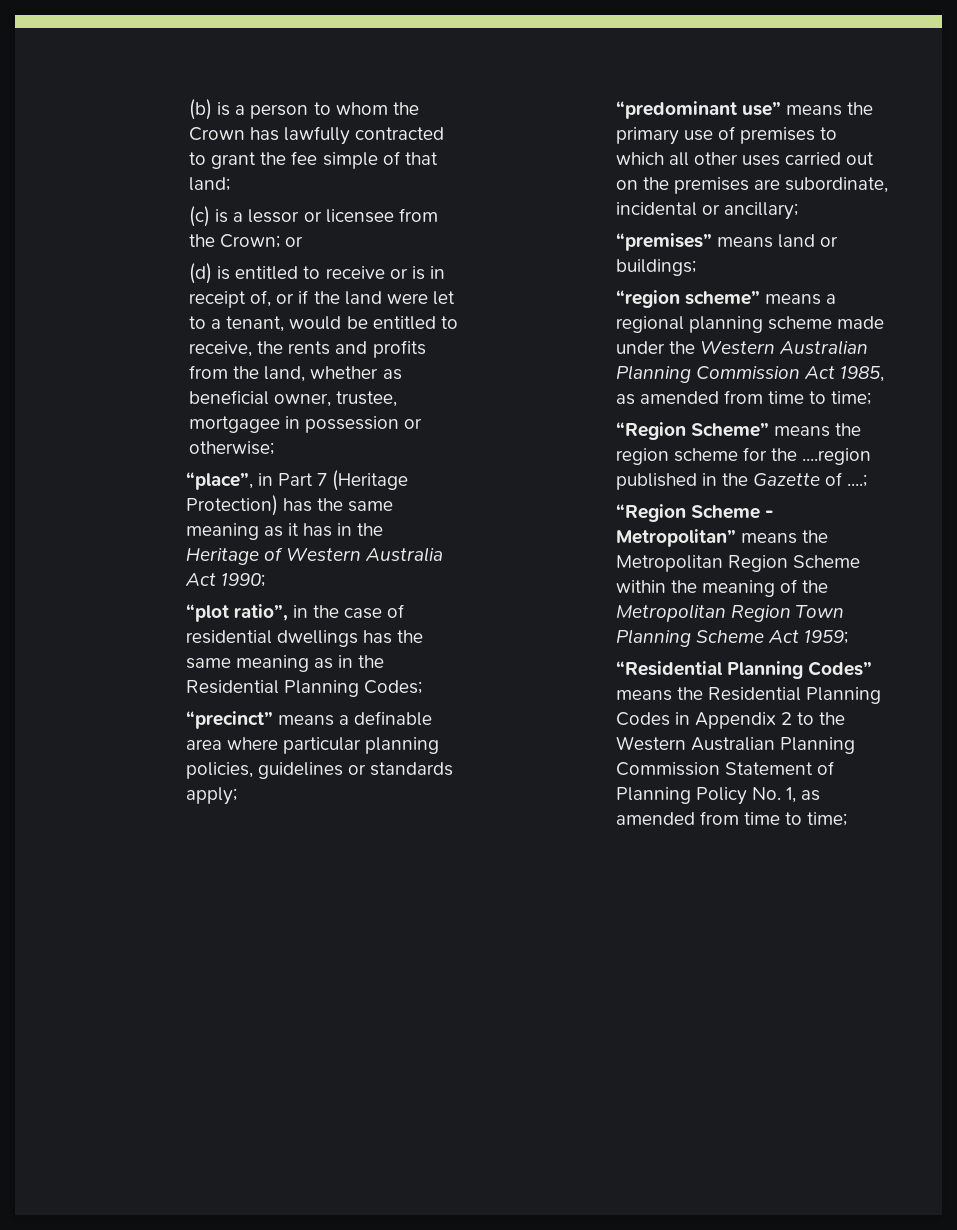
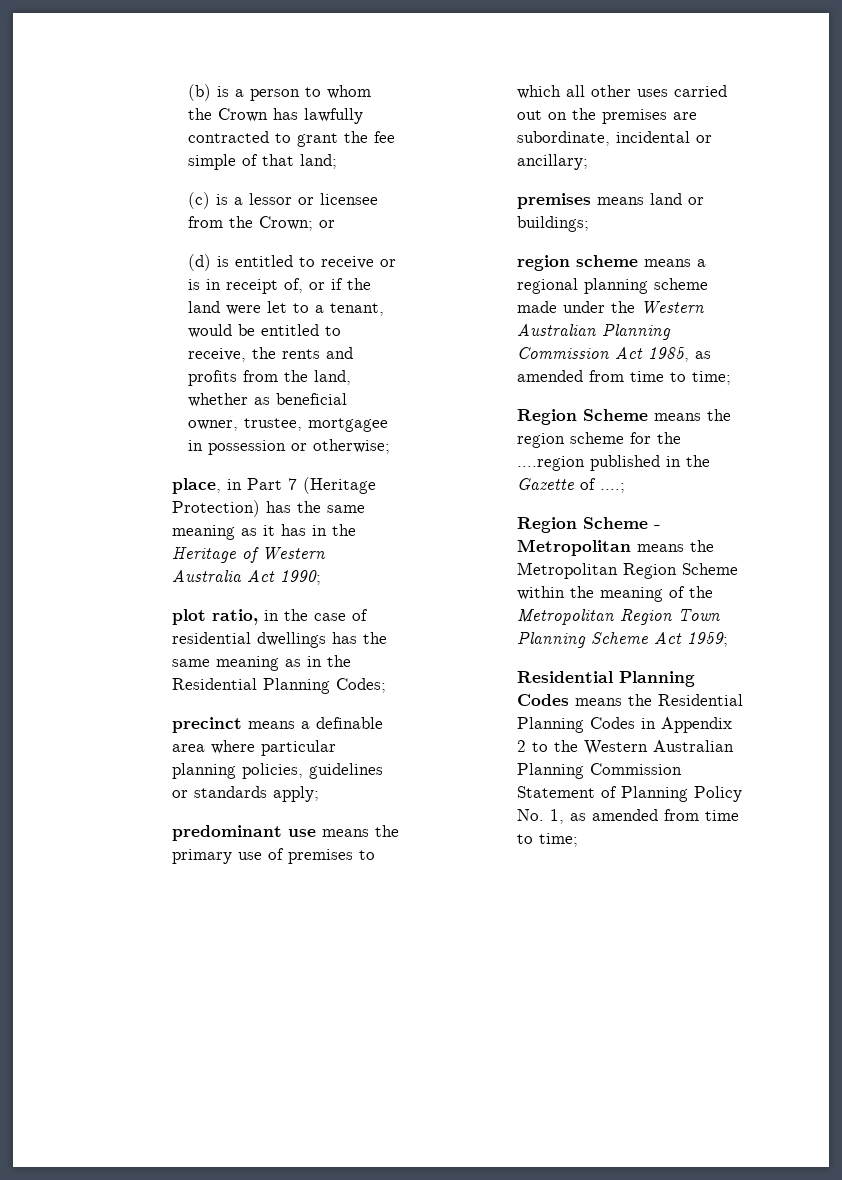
[185,472,253,490] “place”, -> [172,478,222,494] place,
[185,604,288,622] “plot ratio”, -> [172,609,259,625] plot ratio,
[185,711,273,729] “precinct” -> [172,717,243,733] precinct
[615,101,781,119] “predominant use” -> [172,825,317,841] predominant use
[615,233,712,251] “premises” -> [517,193,592,209] premises
[615,290,760,308] “region scheme” -> [517,255,639,271] region scheme
[615,422,769,440] “Region Scheme” -> [517,409,649,425] Region Scheme
[615,504,686,522] “Region -> [517,517,578,533] Region
[615,529,736,547] Metropolitan” -> [517,539,632,556] Metropolitan
[615,661,872,679] “Residential Planning Codes” -> [517,671,696,687] [517,694,570,706] Residential Planning Codes

